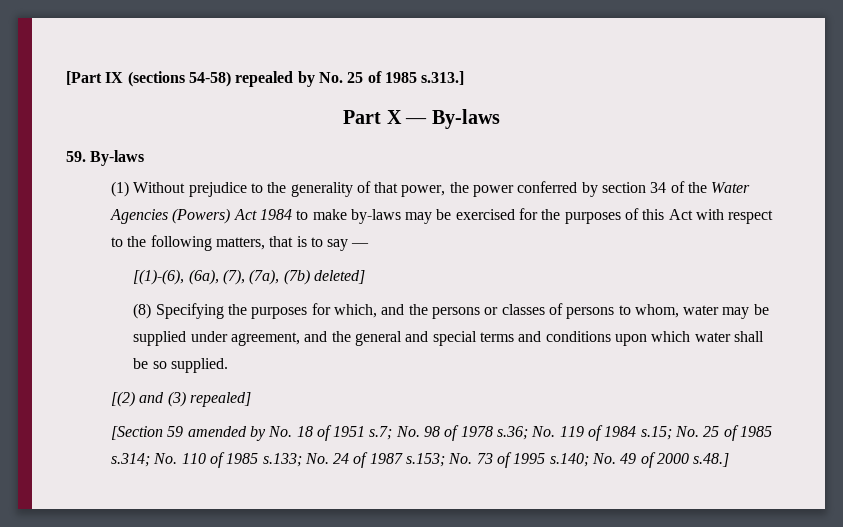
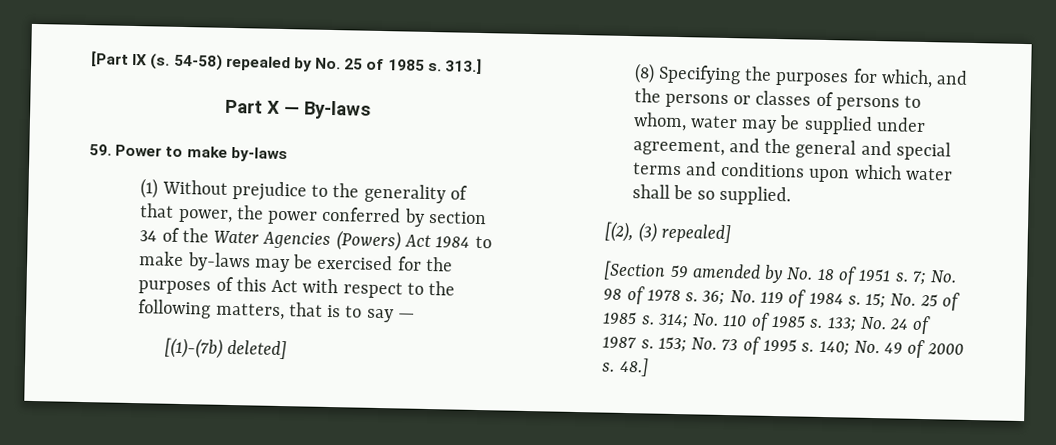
[127,71,185,87] (sections -> [150,53,171,70] (s.
[421,71,465,85] s.313.] -> [427,58,483,75] s. 313.]
[90,150,145,166] By-laws -> [115,144,288,163] Power to make by-laws
[133,269,310,285] [(1)-(6), (6a), (7), (7a), (7b) -> [163,337,223,359] [(1)-(7b)
[110,391,165,407] [(2) and -> [604,221,635,243] [(2),
[369,426,393,440] s.7; -> [894,270,927,286] s. 7;
[497,426,529,440] s.36; -> [685,290,726,306] s. 36;
[640,425,772,441] [110,453,150,467] s.15; No. 25 of 1985 s.314; -> [847,292,960,311] [602,311,689,329] s. 15; No. 25 of 1985 s. 314;
[262,453,302,467] s.133; -> [809,317,857,332] s. 133;
[406,453,446,467] s.153; -> [640,336,687,353] s. 153;
[549,453,589,467] s.140; -> [801,340,850,356] s. 140;
[693,453,730,467] s.48.] -> [601,357,649,377] s. 48.]

